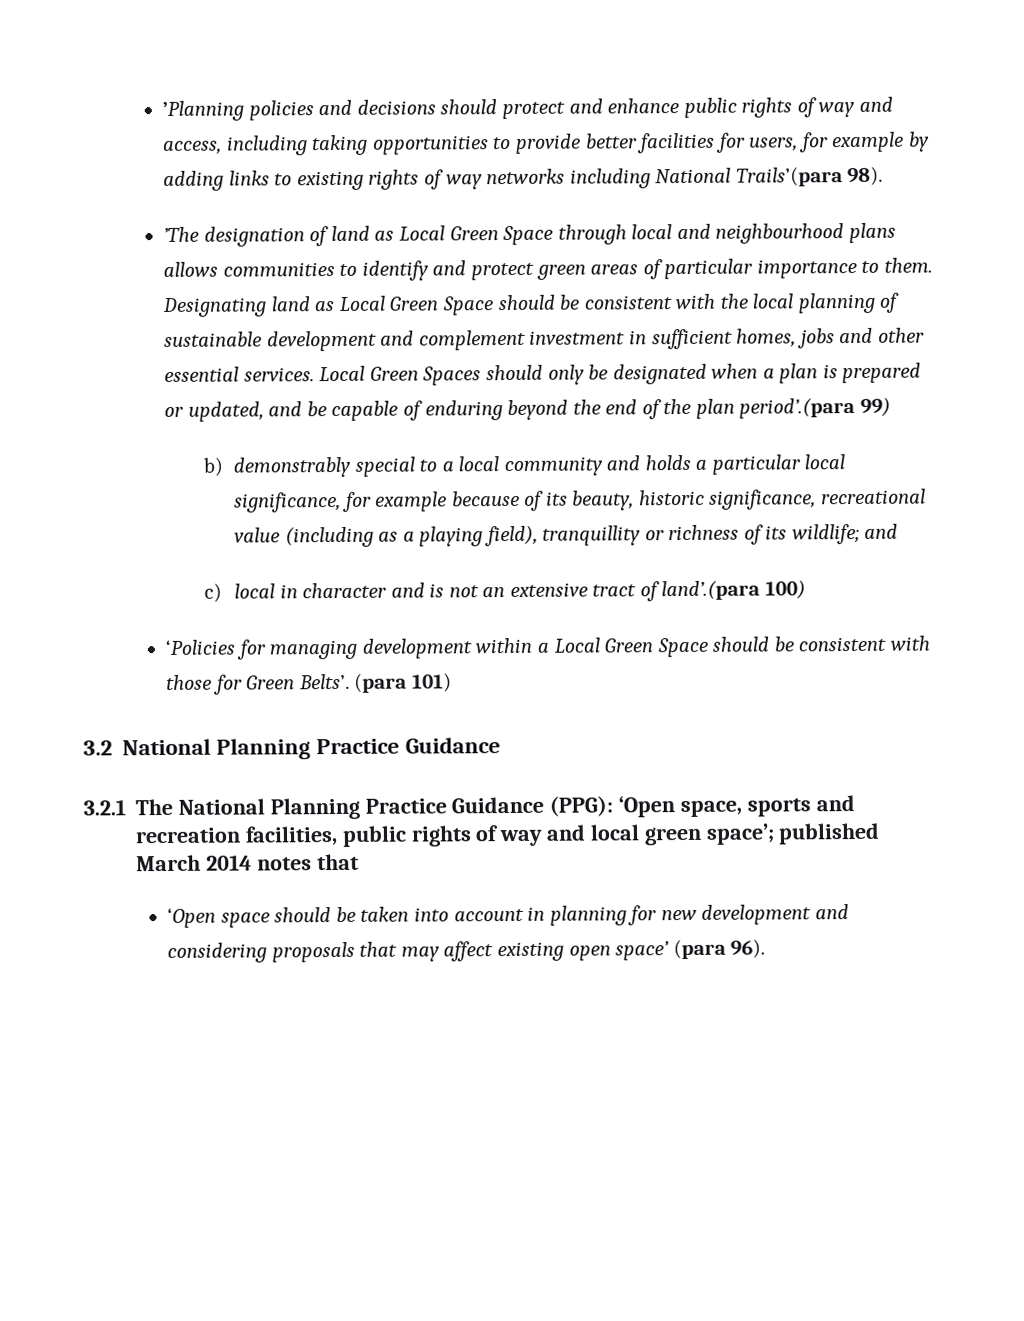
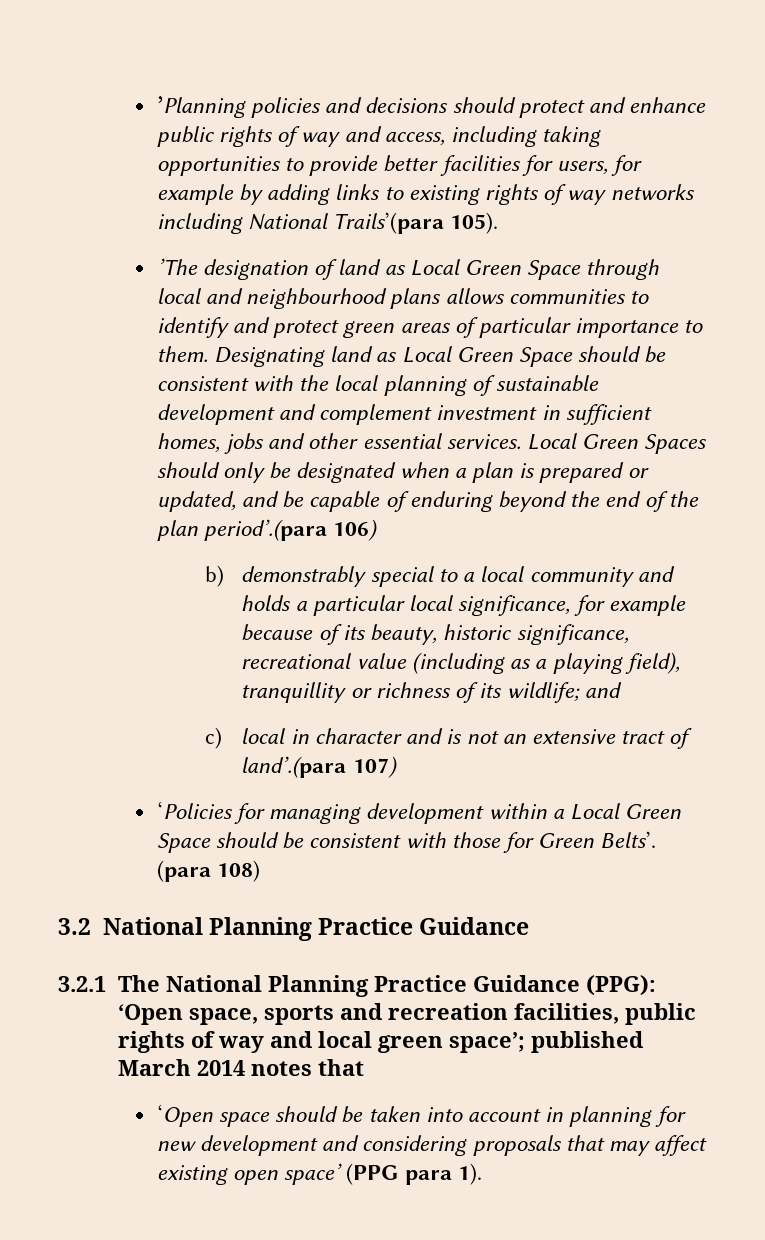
[847,166,884,187] 98). -> [450,212,499,234] 105).
[859,397,891,417] 99) -> [333,519,379,541] 106)
[764,580,806,600] 100) -> [352,756,398,778] 107)
[412,673,453,693] 101) -> [216,860,260,882] 108)
[672,939,766,960] (para 96). -> [346,1163,482,1185] (PPG para 1).

